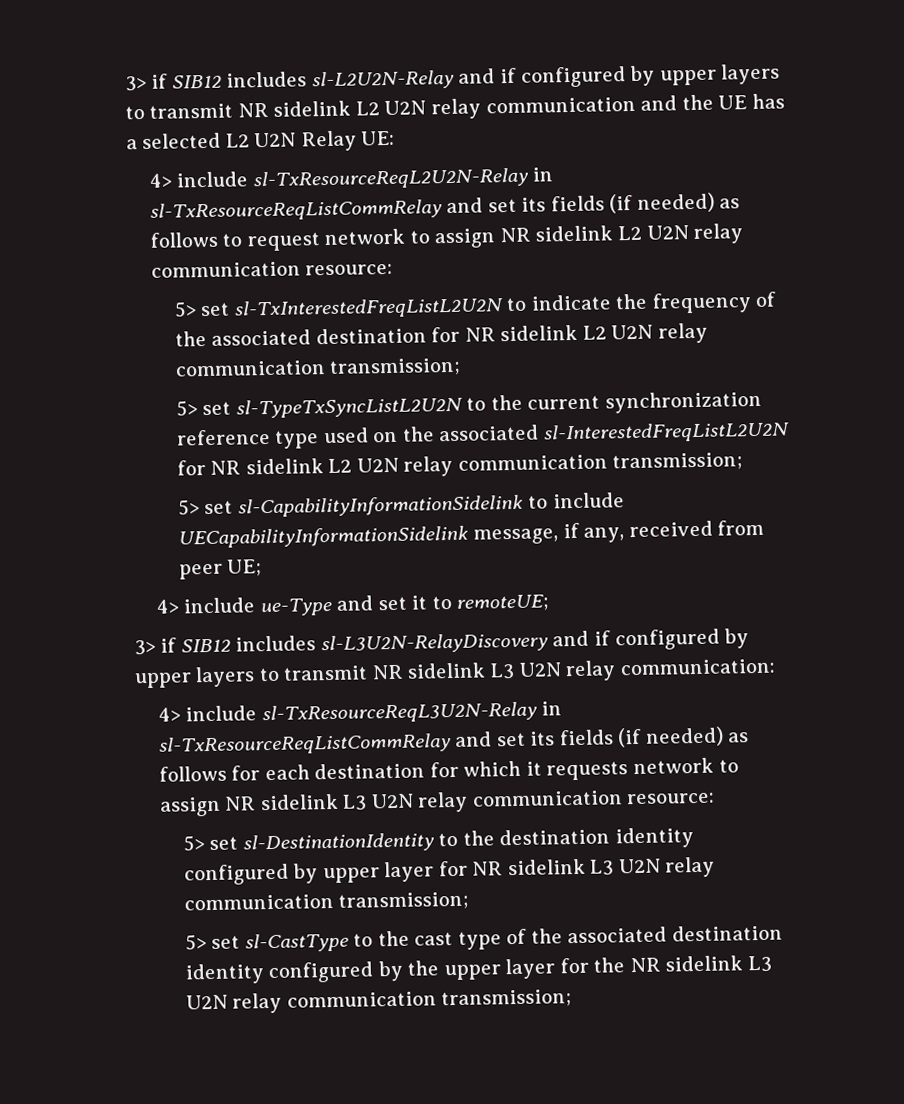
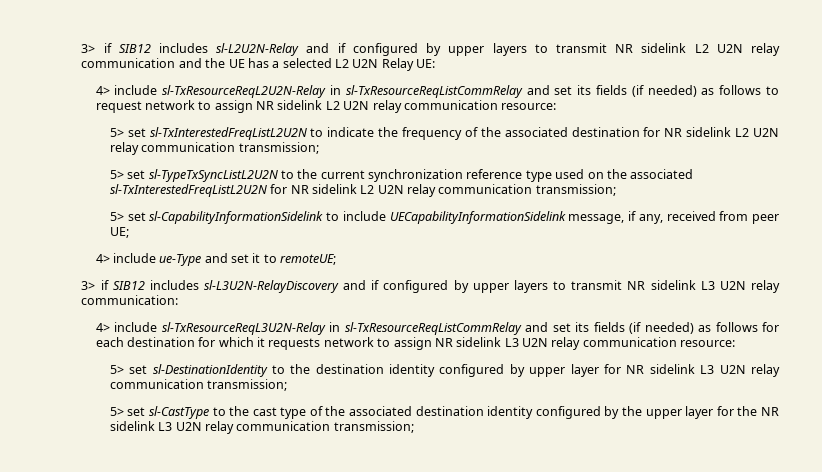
[542,421,790,444] sl-InterestedFreqListL2U2N -> [109,184,267,197] sl-TxInterestedFreqListL2U2N

